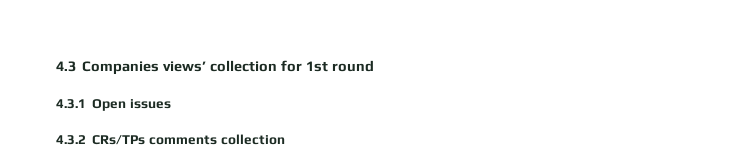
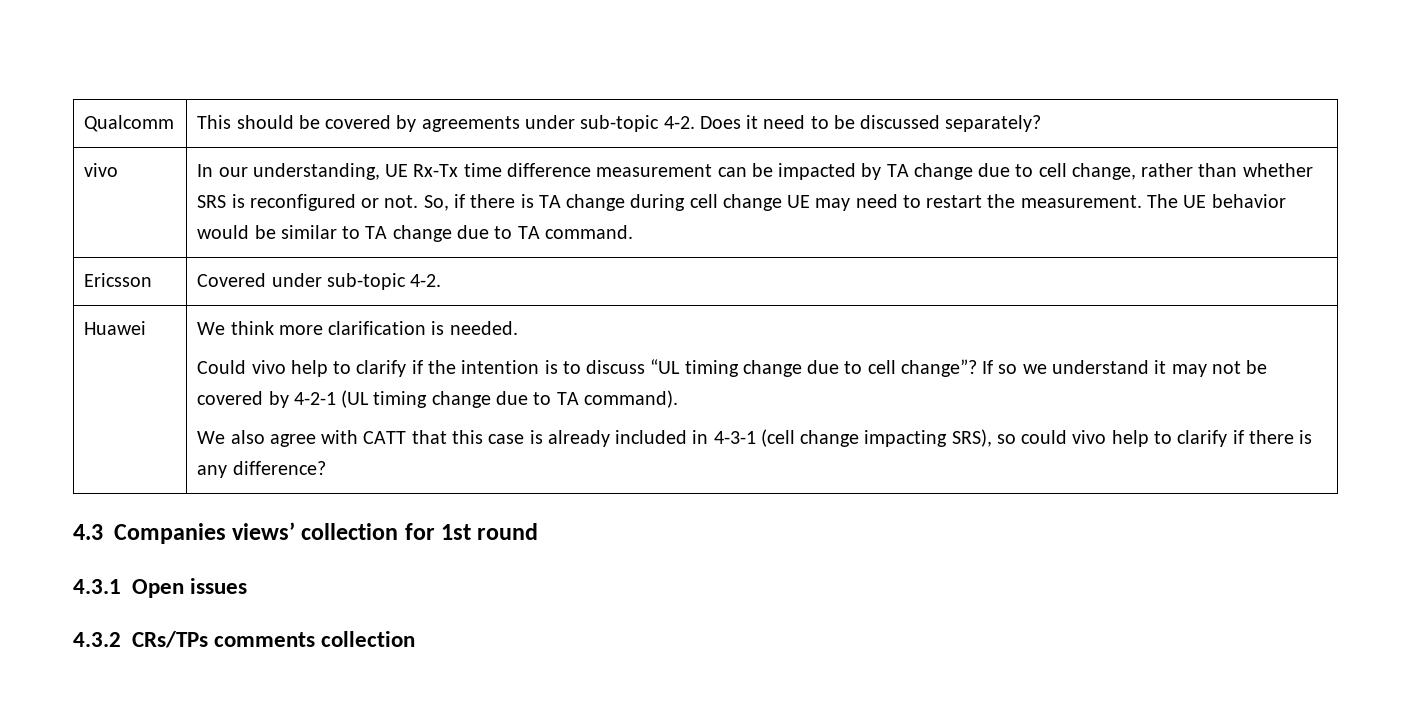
(56, 66) none -> [84,115,175,132] [197,115,1042,132] [84,163,119,177] [197,163,1313,180] [197,194,1286,211] [197,225,633,242] [84,273,153,287] [197,273,442,290] [84,321,147,335] [197,321,518,335] [197,359,1268,377] [197,390,678,408] [197,429,1313,447] [197,461,326,478] Qualcomm | This should be covered by agreements under sub-topic 4-2. Does it need to be discussed separately? // vivo | In our understanding, UE Rx-Tx time difference measurement can be impacted by TA change due to cell change, rather than whether SRS is reconfigured or not. So, if there is TA change during cell change UE may need to restart the measurement. The UE behavior would be similar to TA change due to TA command. // Ericsson | Covered under sub-topic 4-2. // Huawei | We think more clarification is needed. // Could vivo help to clarify if the intention is to discuss “UL timing change due to cell change”? If so we understand it may not be covered by 4-2-1 (UL timing change due to TA command). // We also agree with CATT that this case is already included in 4-3-1 (cell change impacting SRS), so could vivo help to clarify if there is any difference? //

